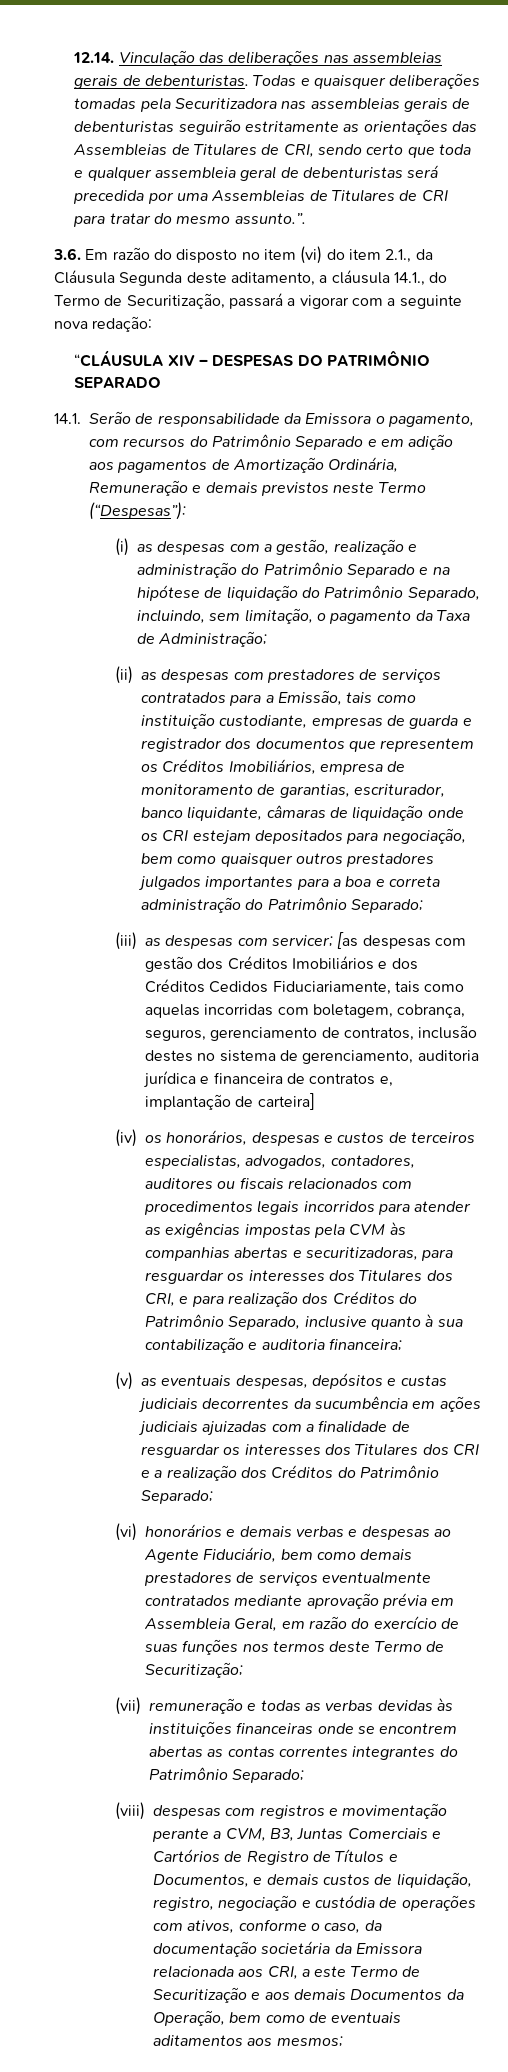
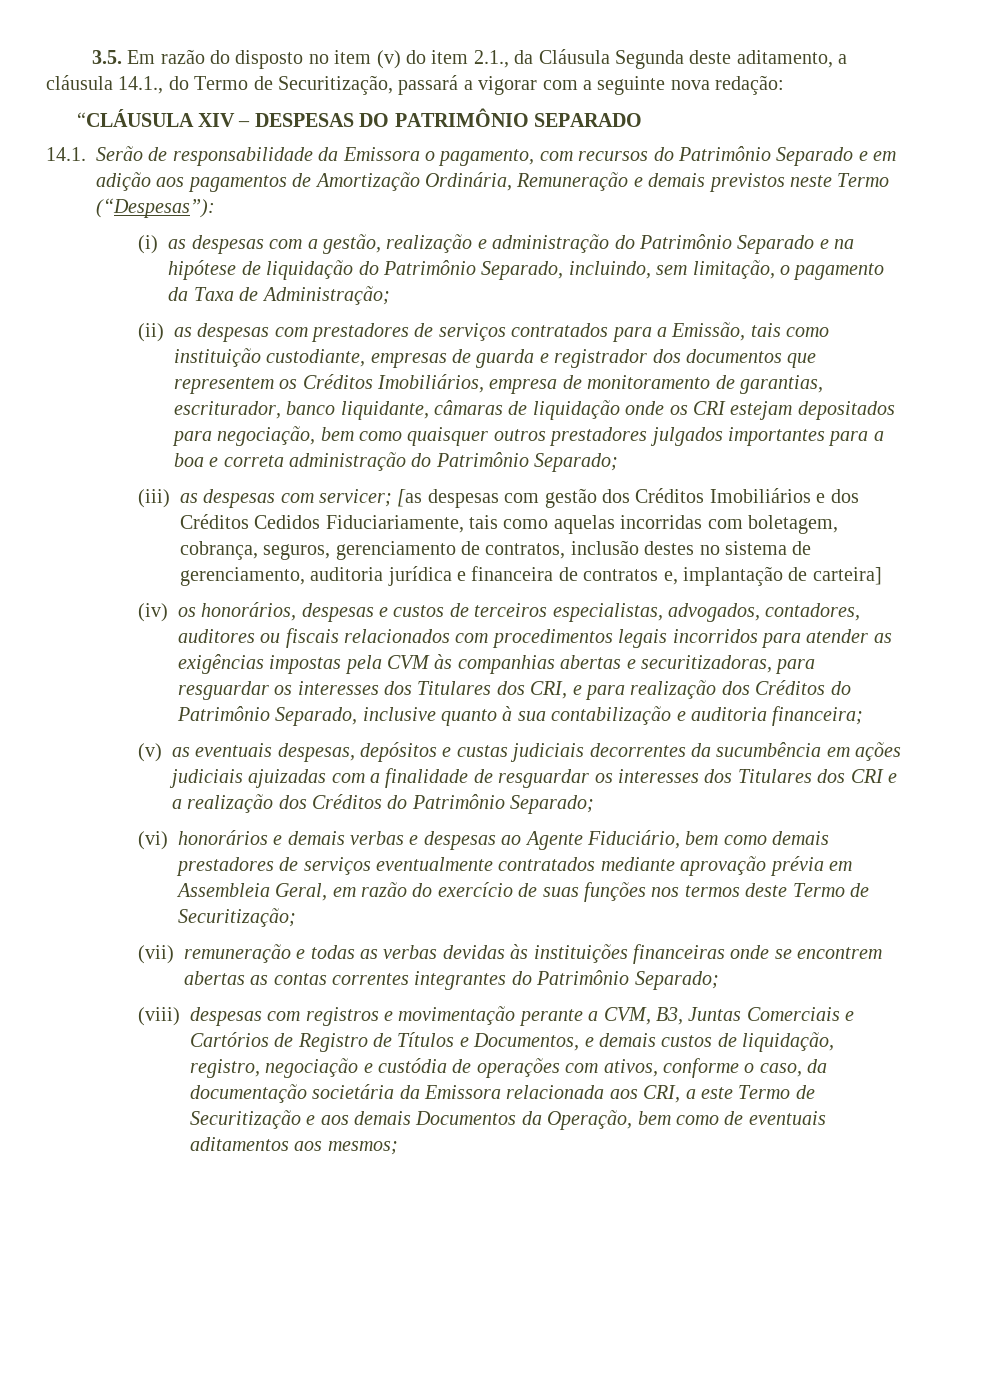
[73,50,442,66] [74,73,481,89] [74,97,471,112] [74,119,477,135] [73,143,471,158] [74,165,440,181] [73,189,448,204] [73,213,306,227] [53,248,81,260] 12.14. Vinculação das deliberações nas assembleias gerais de debenturistas. Todas e quaisquer deliberações tomadas pela Securitizadora nas assembleias gerais de debenturistas seguirão estritamente as orientações das Assembleias de Titulares de CRI, sendo certo que toda e qualquer assembleia geral de debenturistas será precedida por uma Assembleias de Titulares de CRI para tratar do mesmo assunto.”. // 3.6. -> [91,50,122,64] 3.5.
[300,246,323,264] (vi) -> [376,50,401,69] (v)

